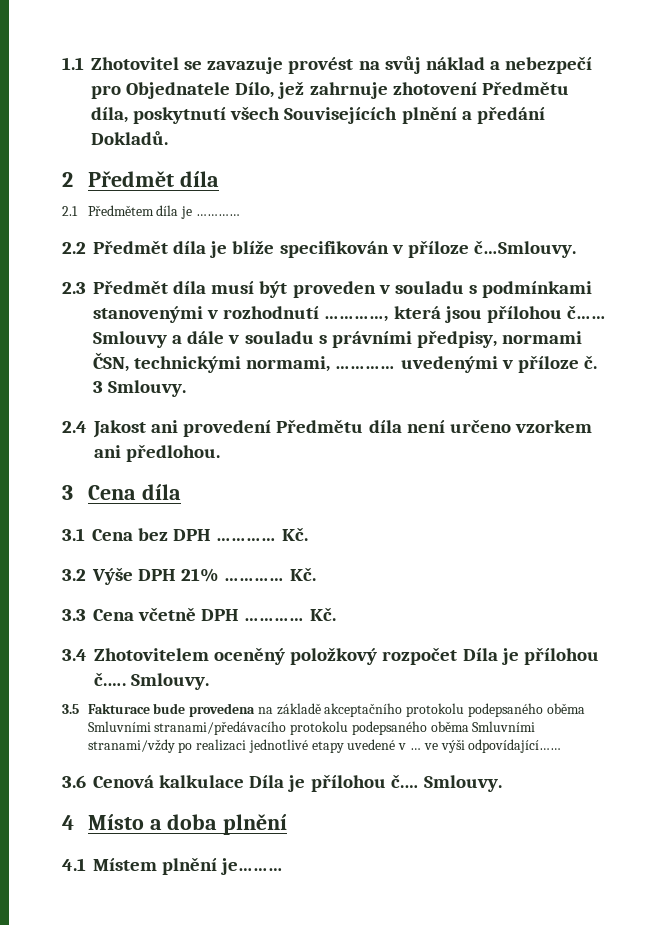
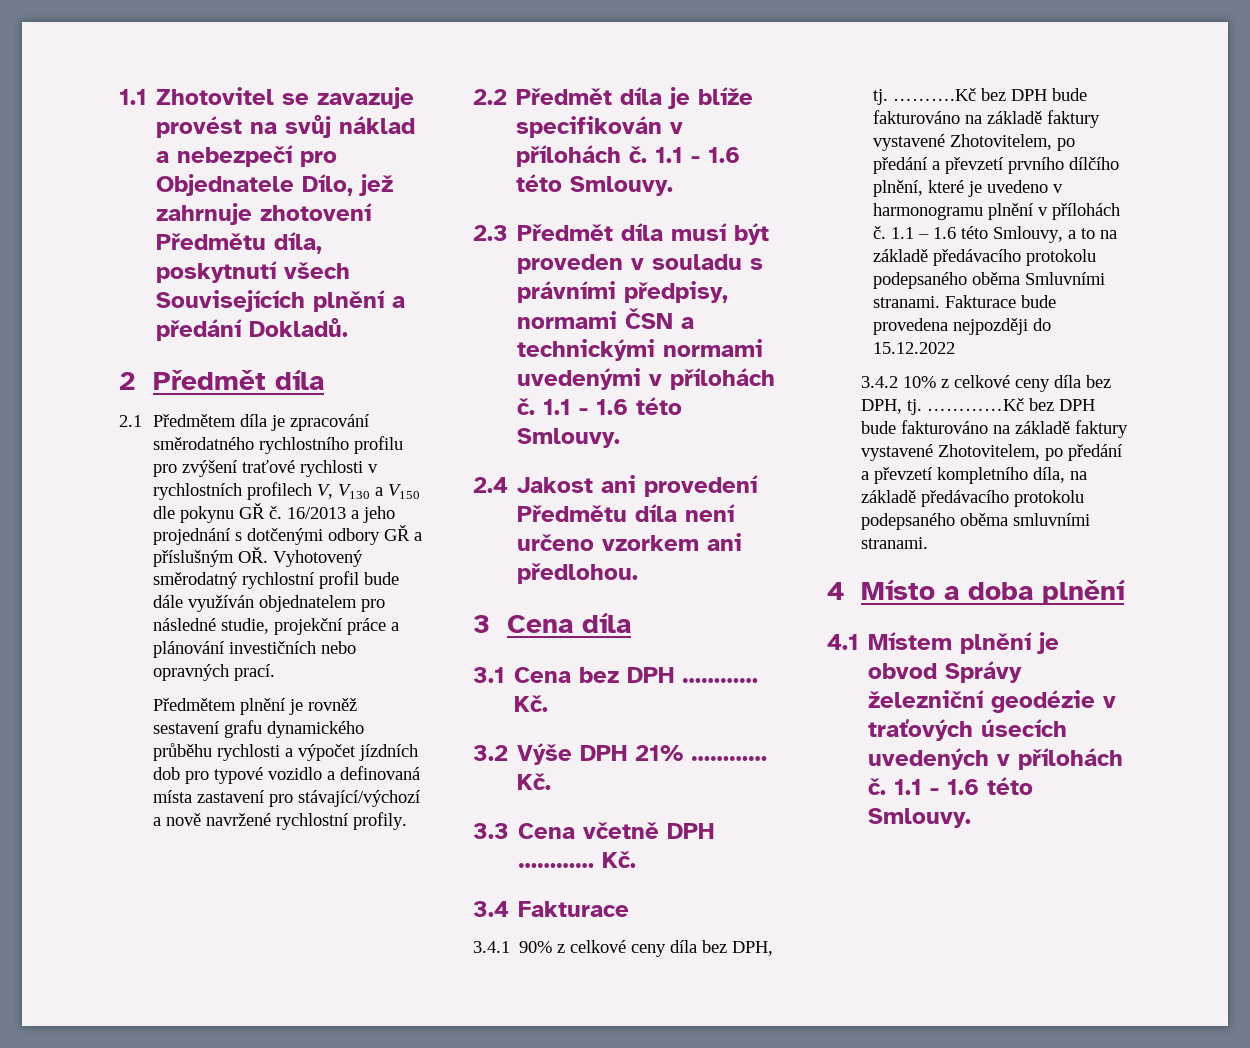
[195,214,240,216] ………… -> [289,414,369,431] [152,436,403,454] [152,460,378,477] [152,482,420,500] [152,503,395,523] [152,525,422,545] [152,547,363,567] [152,571,399,589] [152,595,385,612] [152,618,399,635] [152,641,356,658] [152,664,275,681] [152,698,357,715] [152,720,364,738] [152,743,418,761] [152,766,420,784] [152,790,420,807] [152,812,407,830] zpracování směrodatného rychlostního profilu pro zvýšení traťové rychlosti v rychlostních profilech V, V130 a V150 dle pokynu GŘ č. 16/2013 a jeho projednání s dotčenými odbory GŘ a příslušným OŘ. Vyhotovený směrodatný rychlostní profil bude dále využíván objednatelem pro následné studie, projekční práce a plánování investičních nebo opravných prací. // Předmětem plnění je rovněž sestavení grafu dynamického průběhu rychlosti a výpočet jízdních dob pro typové vozidlo a definovaná místa zastavení pro stávající/výchozí a nově navržené rychlostní profily.
[407,240,576,258] příloze č…Smlouvy. -> [516,145,741,167] [516,174,674,196] přílohách č. 1.1 - 1.6 této Smlouvy.
[482,281,593,298] [93,305,606,323] [93,330,583,348] [93,352,597,373] [93,381,103,393] podmínkami stanovenými v rozhodnutí …………, která jsou přílohou č…… Smlouvy a dále v souladu s právními předpisy, normami ČSN, technickými normami, ………… uvedenými v příloze č. 3 -> [517,281,729,303] [517,308,695,329] [517,339,764,361] [517,368,776,390] [517,397,683,415] právními předpisy, normami ČSN a technickými normami uvedenými v přílohách č. 1.1 - 1.6 této
[94,647,599,665] [94,672,210,690] [62,703,585,717] [87,721,536,735] [87,739,562,753] [62,774,502,792] Zhotovitelem oceněný položkový rozpočet Díla je přílohou č.…. Smlouvy. // 3.5 Fakturace bude provedena na základě akceptačního protokolu podepsaného oběma Smluvními stranami/předávacího protokolu podepsaného oběma Smluvními stranami/vždy po realizaci jednotlivé etapy uvedené v … ve výši odpovídající…… // 3.6 Cenová kalkulace Díla je přílohou č.… Smlouvy. -> [518,901,630,917] [473,940,774,957] [873,88,1088,105] [873,110,1101,128] [873,134,1076,151] [873,157,1120,174] [873,180,1064,197] [873,203,1121,220] [873,226,1118,243] [873,249,1097,266] [873,272,1106,289] [873,295,1057,308] [873,318,1052,335] [873,342,956,354] [860,375,1111,392] [860,398,1095,415] [860,420,1128,438] [860,444,1122,461] [860,467,1087,484] [860,490,1084,507] [860,513,1090,530] [860,537,928,549] Fakturace // 3.4.1 90% z celkové ceny díla bez DPH, tj. ……….Kč bez DPH bude fakturováno na základě faktury vystavené Zhotovitelem, po předání a převzetí prvního dílčího plnění, které je uvedeno v harmonogramu plnění v přílohách č. 1.1 – 1.6 této Smlouvy, a to na základě předávacího protokolu podepsaného oběma Smluvními stranami. Fakturace bude provedena nejpozději do 15.12.2022 // 3.4.2 10% z celkové ceny díla bez DPH, tj. …………Kč bez DPH bude fakturováno na základě faktury vystavené Zhotovitelem, po předání a převzetí kompletního díla, na základě předávacího protokolu podepsaného oběma smluvními stranami.
[221,858,284,875] je……… -> [1037,632,1060,654] [868,661,1023,683] [868,690,1117,713] [868,719,1068,741] [868,748,1124,770] [868,777,1034,795] [868,808,972,828] je obvod Správy železniční geodézie v traťových úsecích uvedených v přílohách č. 1.1 - 1.6 této Smlouvy.

